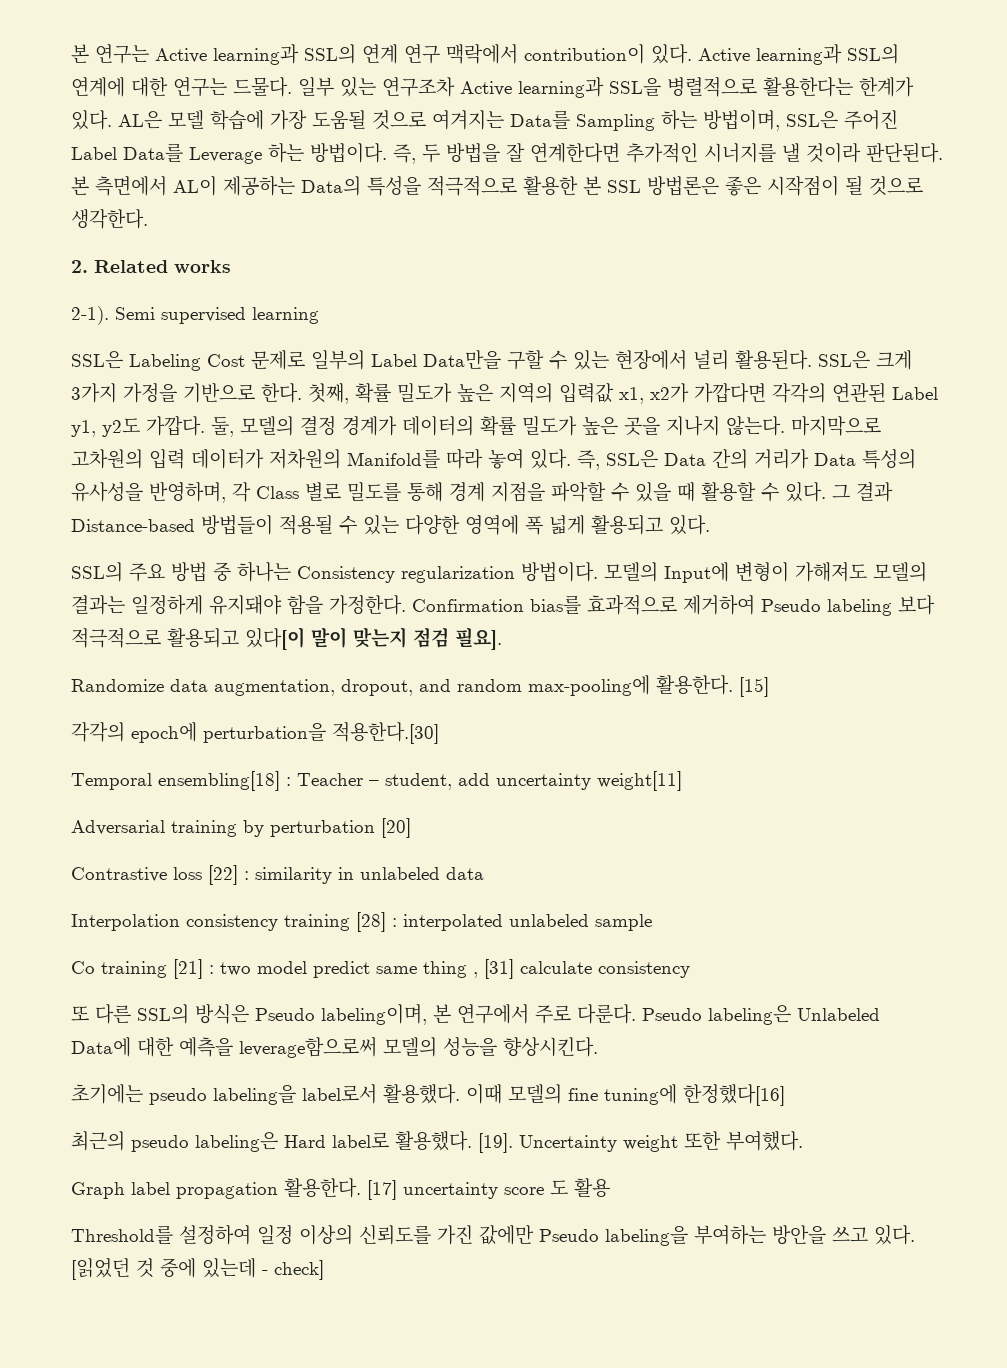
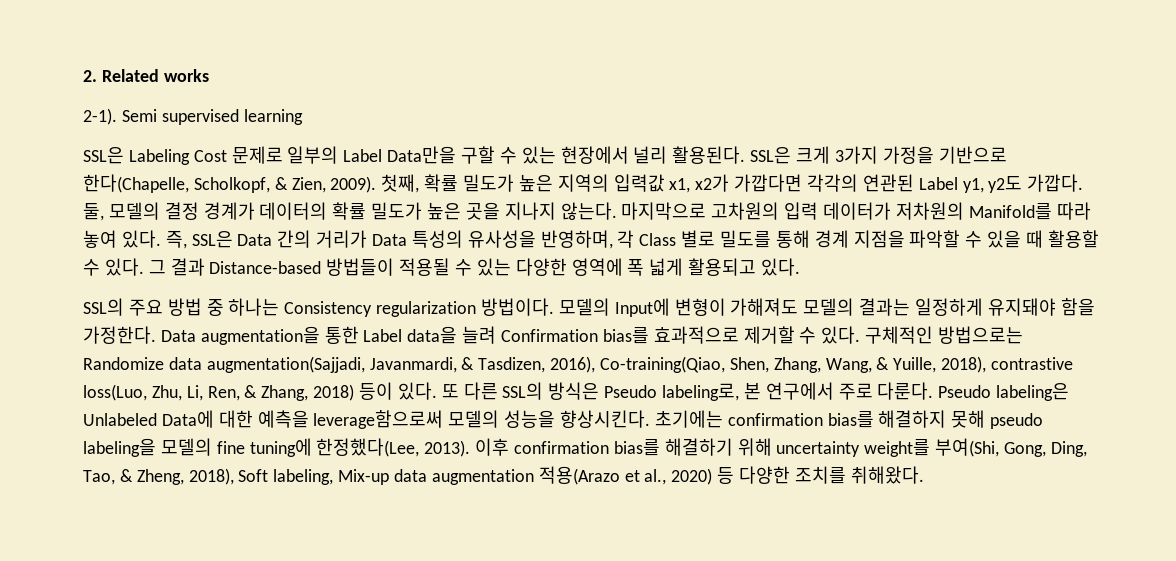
[71,44,899,65] [71,77,914,98] [71,110,898,131] [71,143,943,164] [71,176,923,196] [71,209,148,229] 본 연구는 Active learning과 SSL의 연계 연구 맥락에서 contribution이 있다. Active learning과 SSL의 연계에 대한 연구는 드물다. 일부 있는 연구조차 Active learning과 SSL을 병렬적으로 활용한다는 한계가 있다. AL은 모델 학습에 가장 도움될 것으로 여겨지는 Data를 Sampling 하는 방법이며, SSL은 주어진 Label Data를 Leverage 하는 방법이다. 즉, 두 방법을 잘 연계한다면 추가적인 시너지를 낼 것이라 판단된다. 본 측면에서 AL이 제공하는 Data의 특성을 적극적으로 활용한 본 SSL 방법론은 좋은 시작점이 될 것으로 생각한다. // -> (83, 76) none
[261,383,302,403] 한다. -> [83,174,377,193] 한다(Chapelle, Scholkopf, & Zien, 2009).
[412,595,935,616] [71,627,502,650] [71,675,769,697] [71,722,439,744] [71,771,682,791] [71,818,411,838] [71,865,484,885] [71,912,652,932] [71,959,690,979] Confirmation bias를 효과적으로 제거하여 Pseudo labeling 보다 적극적으로 활용되고 있다[이 말이 맞는지 점검 필요]. // Randomize data augmentation, dropout, and random max-pooling에 활용한다. [15] // 각각의 epoch에 perturbation을 적용한다.[30] // Temporal ensembling[18] : Teacher – student, add uncertainty weight[11] // Adversarial training by perturbation [20] // Contrastive loss [22] : similarity in unlabeled data // Interpolation consistency training [28] : interpolated unlabeled sample // Co training [21] : two model predict same thing , [31] calculate consistency // -> [160,326,1024,345] [83,356,1074,373] [83,382,437,401] Data augmentation을 통한 Label data을 늘려 Confirmation bias를 효과적으로 제거할 수 있다. 구체적인 방법으로는 Randomize data augmentation(Sajjadi, Javanmardi, & Tasdizen, 2016), Co-training(Qiao, Shen, Zhang, Wang, & Yuille, 2018), contrastive loss(Luo, Zhu, Li, Ren, & Zhang, 2018) 등이 있다.
[321,1004,427,1025] labeling이며, -> [662,383,740,401] labeling로,
[71,1084,785,1106] [71,1131,803,1153] [71,1178,610,1200] [71,1225,915,1246] [71,1258,324,1280] // 초기에는 pseudo labeling을 label로서 활용했다. 이때 모델의 fine tuning에 한정했다[16] // 최근의 pseudo labeling은 Hard label로 활용했다. [19]. Uncertainty weight 또한 부여했다. // Graph label propagation 활용한다. [17] uncertainty score 도 활용 // Threshold를 설정하여 일정 이상의 신뢰도를 가진 값에만 Pseudo labeling을 부여하는 방안을 쓰고 있다. [읽었던 것 중에 있는데 - check] -> [654,410,1044,429] [83,438,1087,457] [83,466,924,485] 초기에는 confirmation bias를 해결하지 못해 pseudo labeling을 모델의 fine tuning에 한정했다(Lee, 2013). 이후 confirmation bias를 해결하기 위해 uncertainty weight를 부여(Shi, Gong, Ding, Tao, & Zheng, 2018), Soft labeling, Mix-up data augmentation 적용(Arazo et al., 2020) 등 다양한 조치를 취해왔다.

